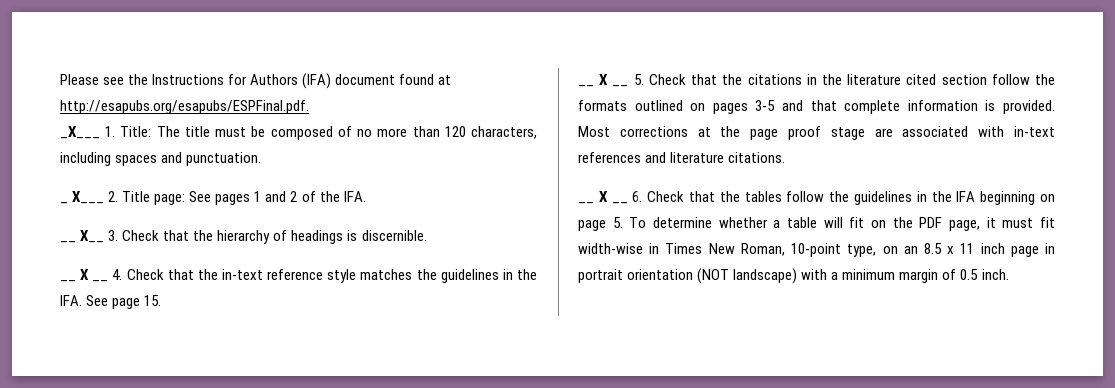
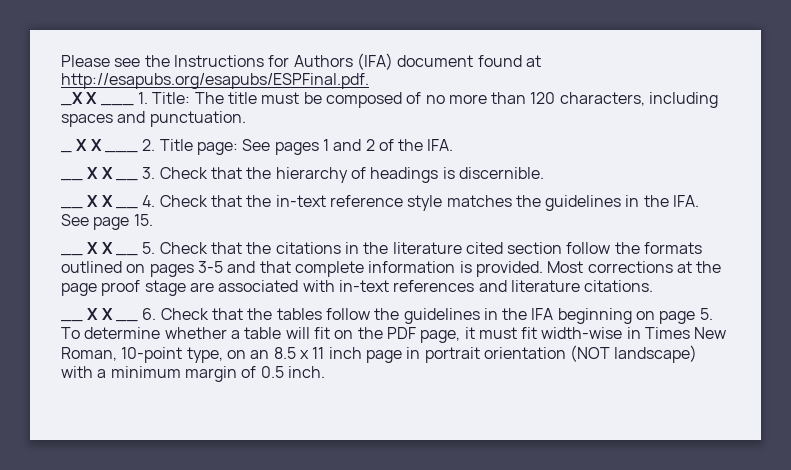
[60,126,100,139] _X___ -> [61,92,98,106] [100,104,134,106] _X X ___
[72,191,105,204] X___ -> [76,139,102,151] [104,151,138,153] X X ___
[80,230,105,243] X__ -> [87,167,113,179] [115,179,138,181] X X __
(90, 274) none -> [101,195,113,207] X
(609, 79) none -> [101,242,113,254] X
(608, 196) none -> [101,308,113,320] X

